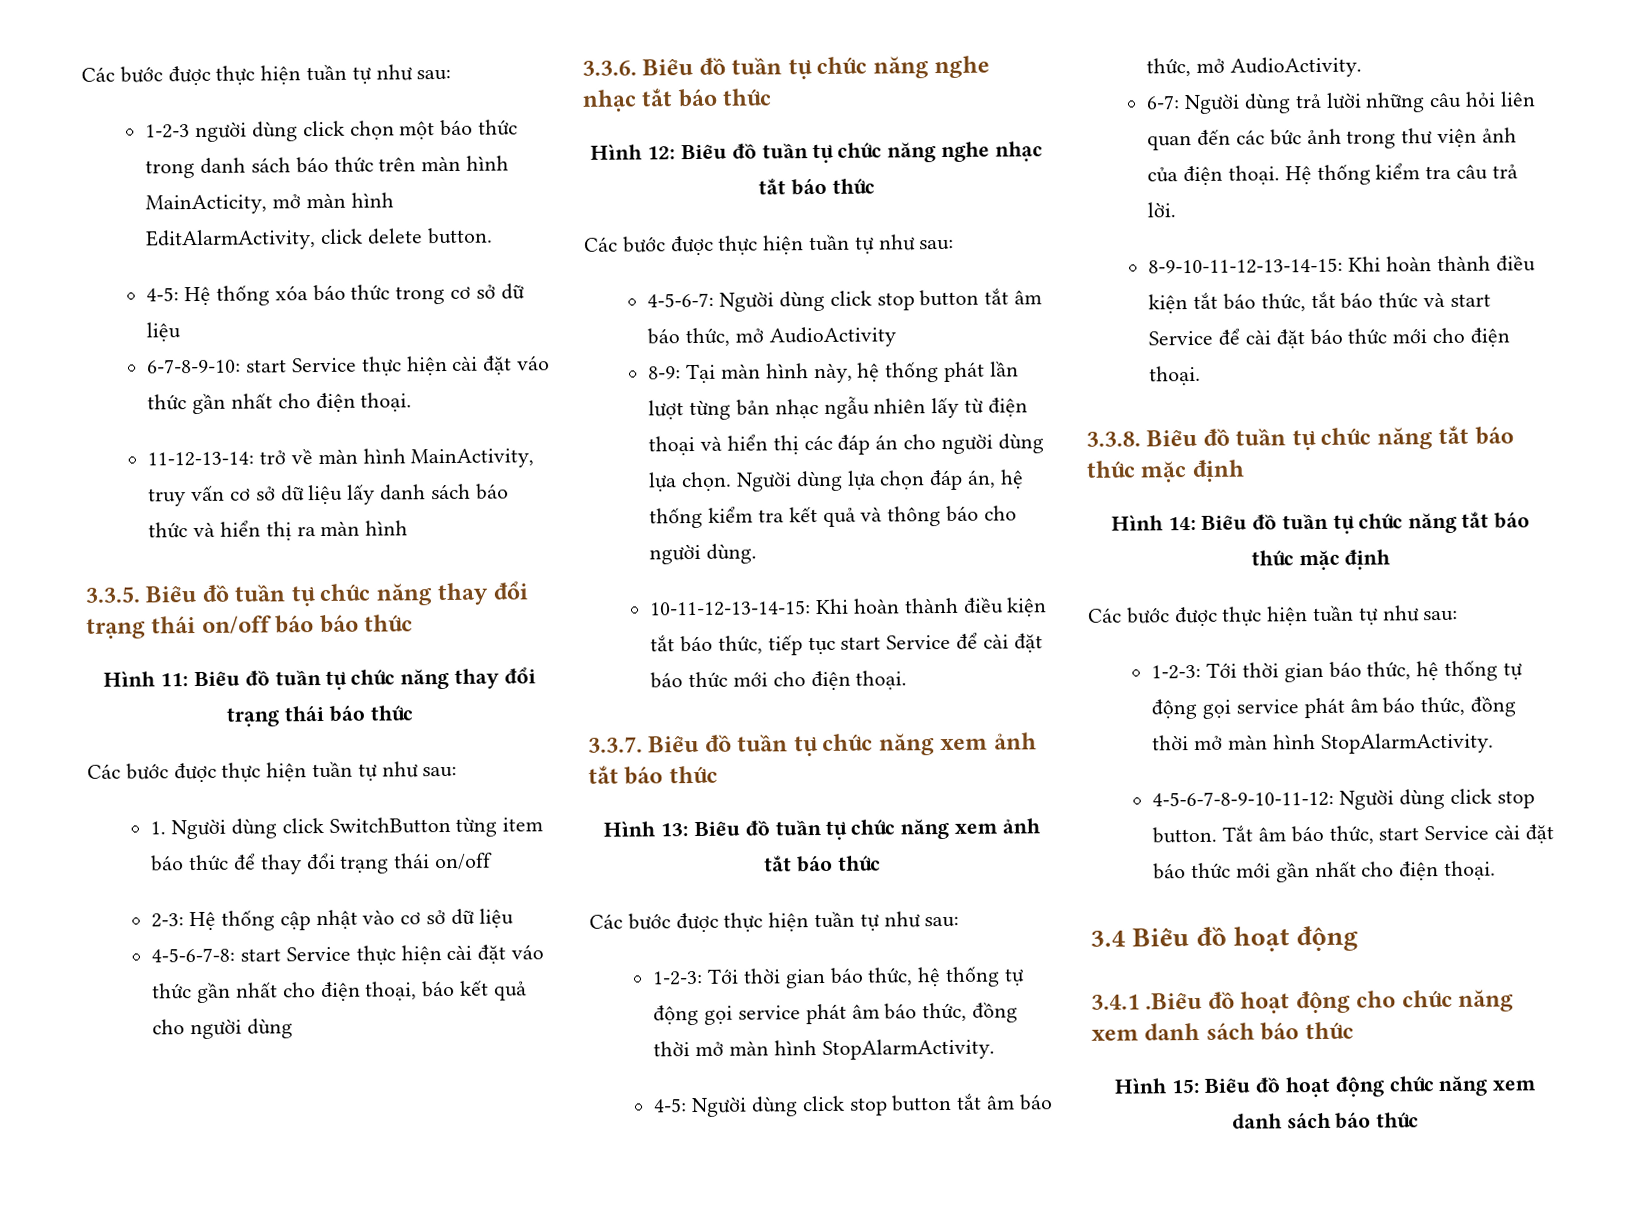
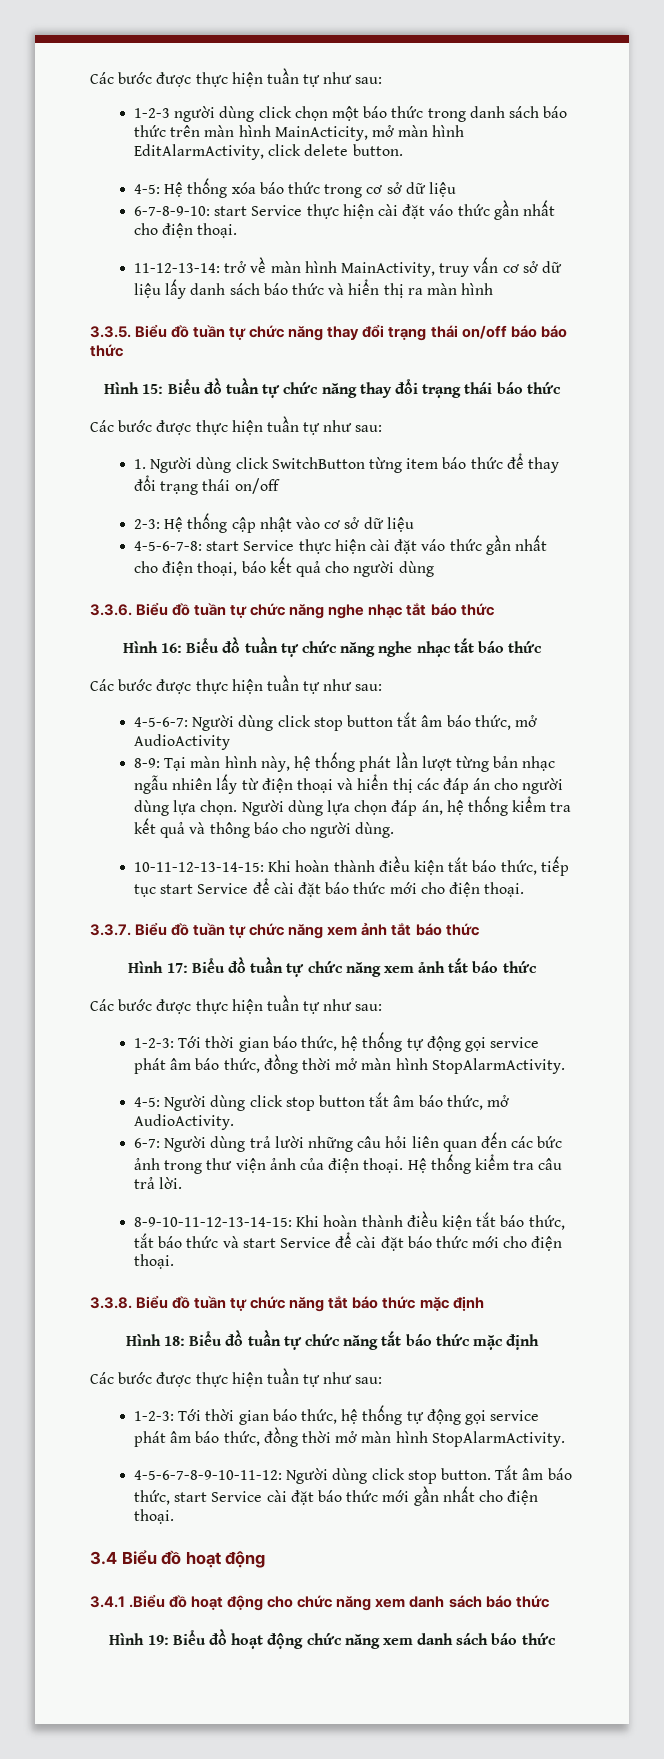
[160,673,190,687] 11: -> [142,384,164,394] 15:
[647,146,677,160] 12: -> [161,643,183,653] 16:
[660,823,690,837] 13: -> [166,963,188,973] 17:
[1167,516,1197,531] 14: -> [164,1336,186,1346] 18:
[1170,1078,1200,1094] 15: -> [147,1635,169,1645] 19:

